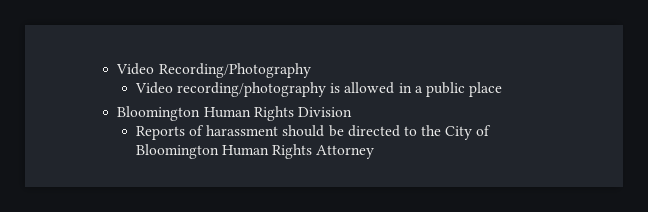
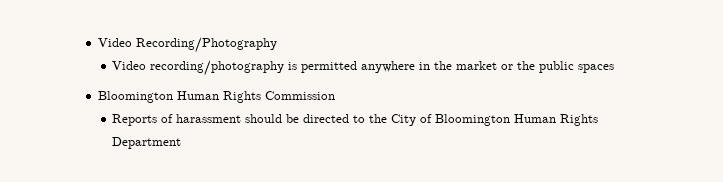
[344,82,503,97] [117,106,352,121] allowed in a public place // Bloomington Human Rights Division -> [301,61,615,73] [97,91,335,103] permitted anywhere in the market or the public spaces // Bloomington Human Rights Commission
[316,145,375,159] Attorney -> [112,137,182,149] Department

